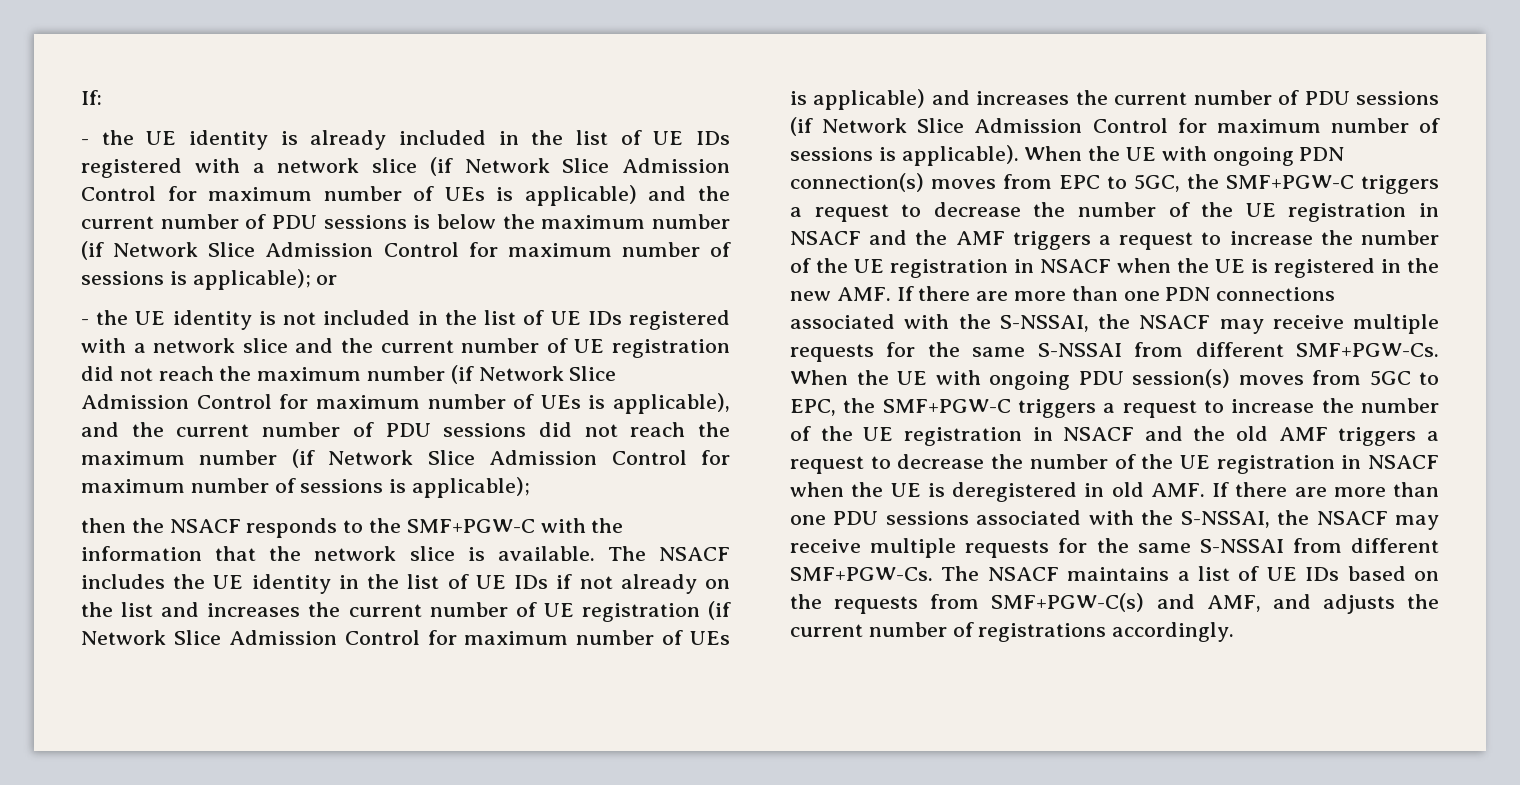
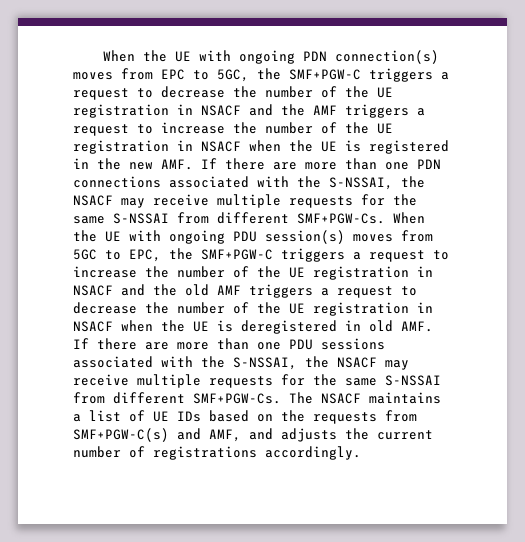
[81,90,102,105] [81,130,730,150] [81,157,730,178] [81,185,730,206] [81,214,730,229] [81,241,731,260] [81,269,338,290] [81,310,730,330] [81,338,731,358] [81,365,617,384] [81,393,730,414] [81,422,730,437] [81,449,731,468] [81,477,531,498] [81,518,624,538] [81,546,730,561] [81,574,730,594] [81,601,732,622] [81,630,730,645] [790,89,1439,110] [790,117,1440,136] [790,145,1019,166] If: // - the UE identity is already included in the list of UE IDs registered with a network slice (if Network Slice Admission Control for maximum number of UEs is applicable) and the current number of PDU sessions is below the maximum number (if Network Slice Admission Control for maximum number of sessions is applicable); or // - the UE identity is not included in the list of UE IDs registered with a network slice and the current number of UE registration did not reach the maximum number (if Network Slice Admission Control for maximum number of UEs is applicable), and the current number of PDU sessions did not reach the maximum number (if Network Slice Admission Control for maximum number of sessions is applicable); // then the NSACF responds to the SMF+PGW-C with the information that the network slice is available. The NSACF includes the UE identity in the list of UE IDs if not already on the list and increases the current number of UE registration (if Network Slice Admission Control for maximum number of UEs is applicable) and increases the current number of PDU sessions (if Network Slice Admission Control for maximum number of sessions is applicable). -> (103, 56) none

